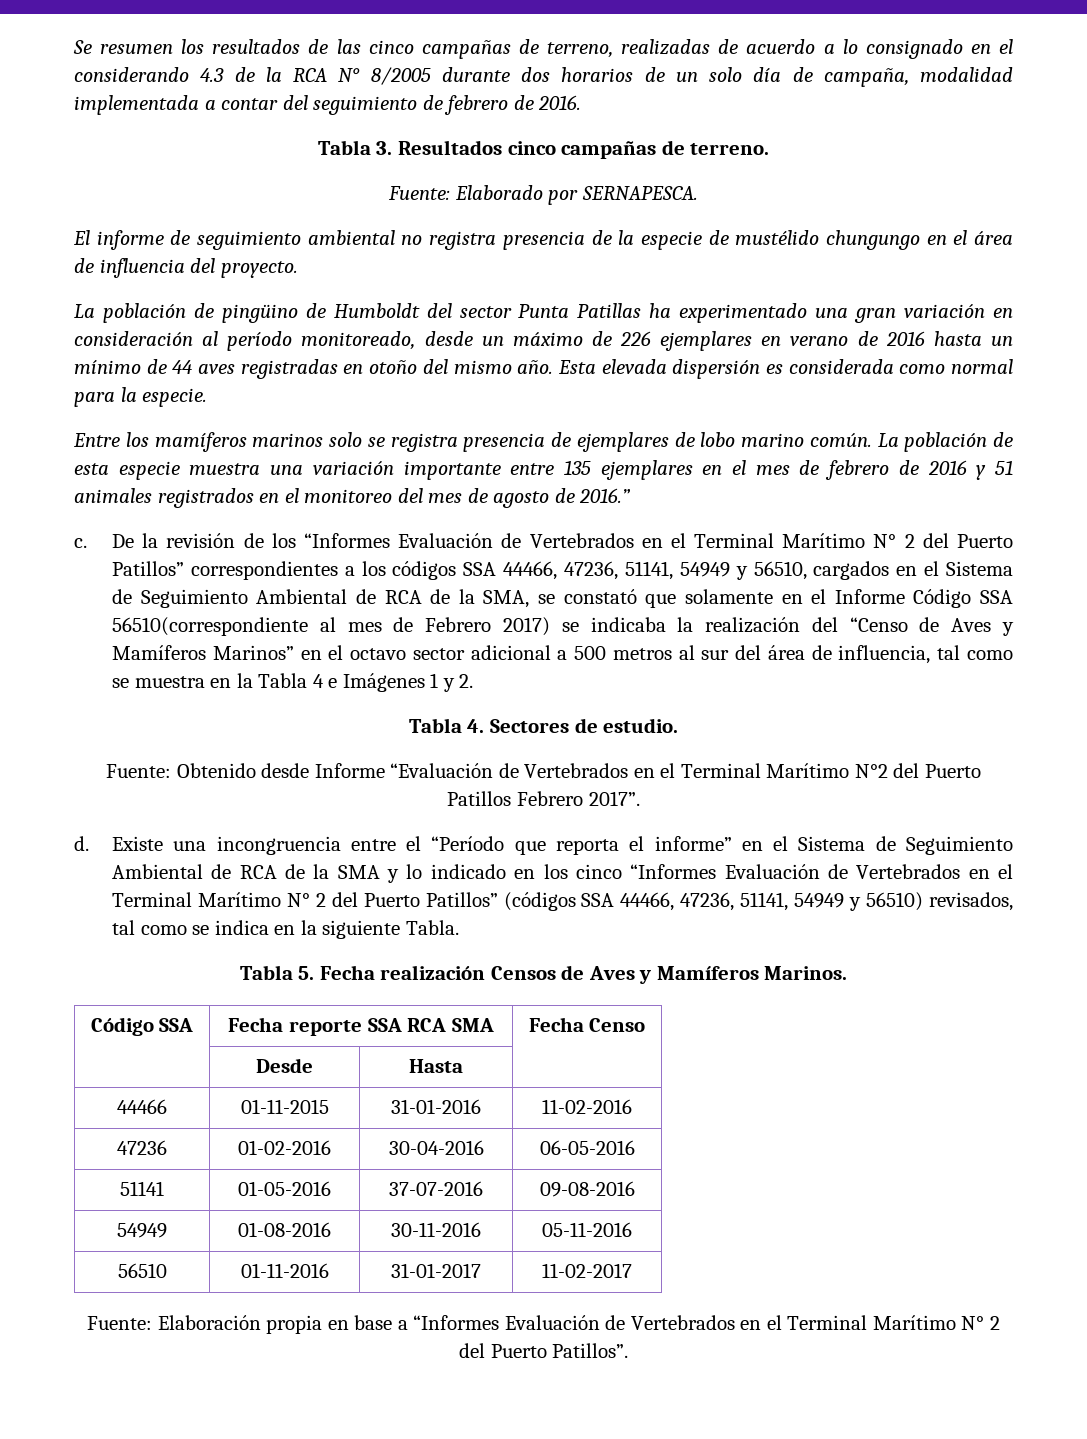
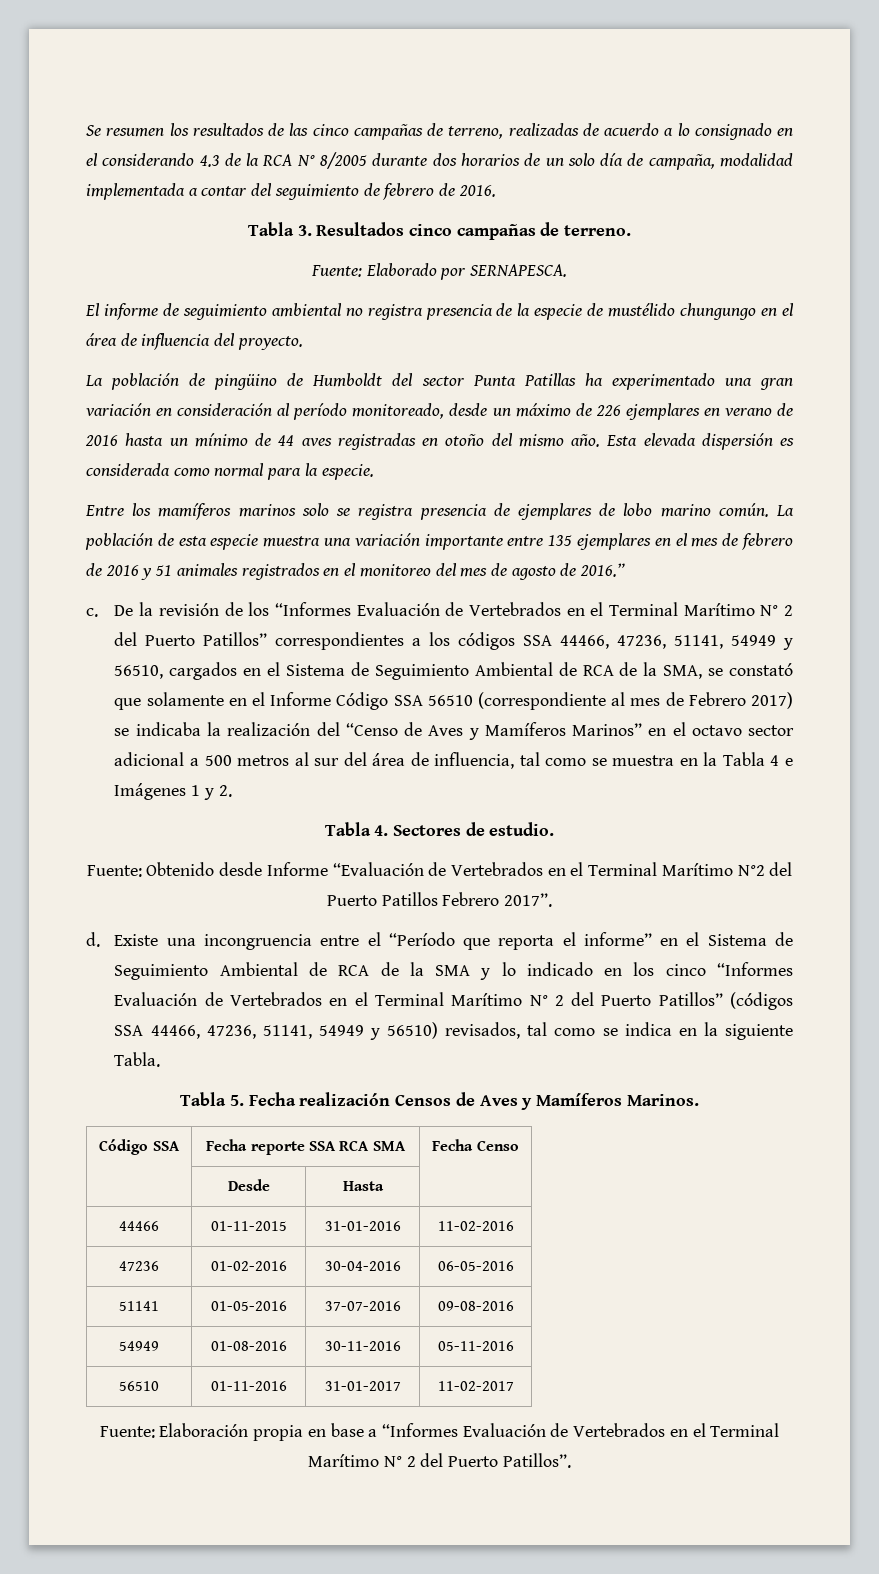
[112,617,309,636] 56510(correspondiente -> [427,692,607,710] 56510 (correspondiente

